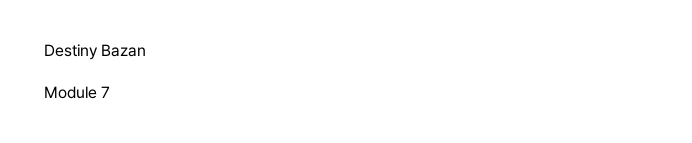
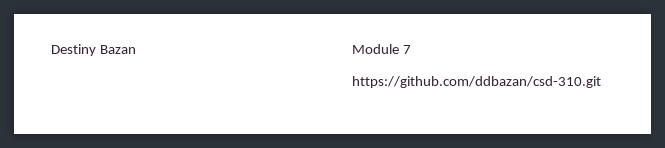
(111, 92) none -> [352,76,601,88] // https://github.com/ddbazan/csd-310.git

